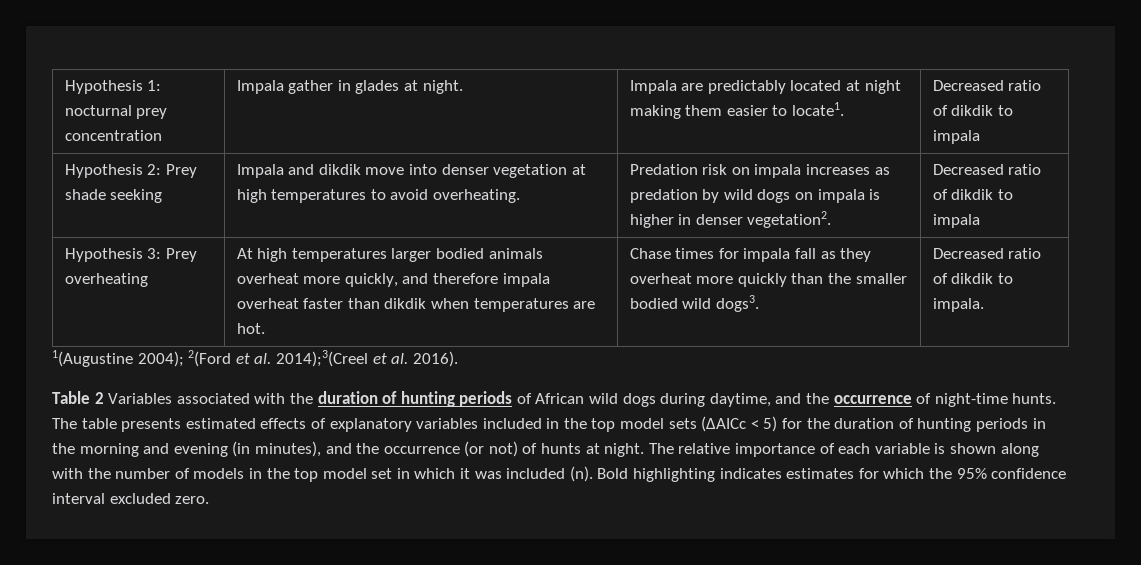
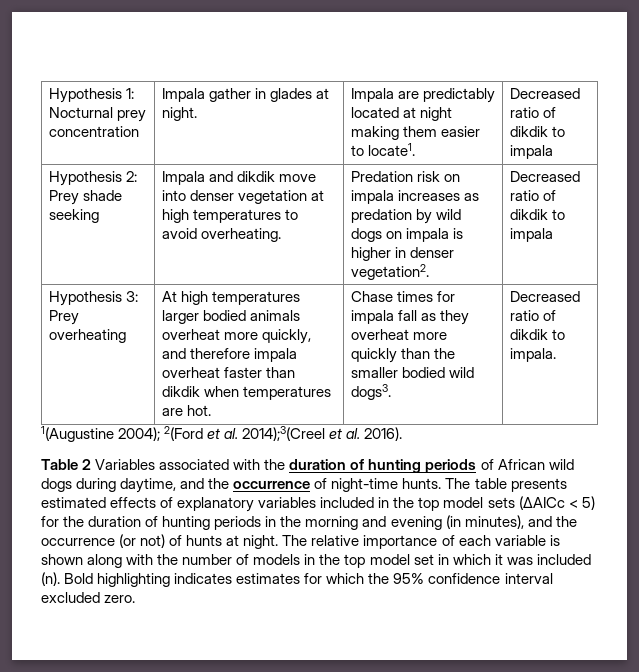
[64,105,132,116] nocturnal -> [48,107,113,118] Nocturnal

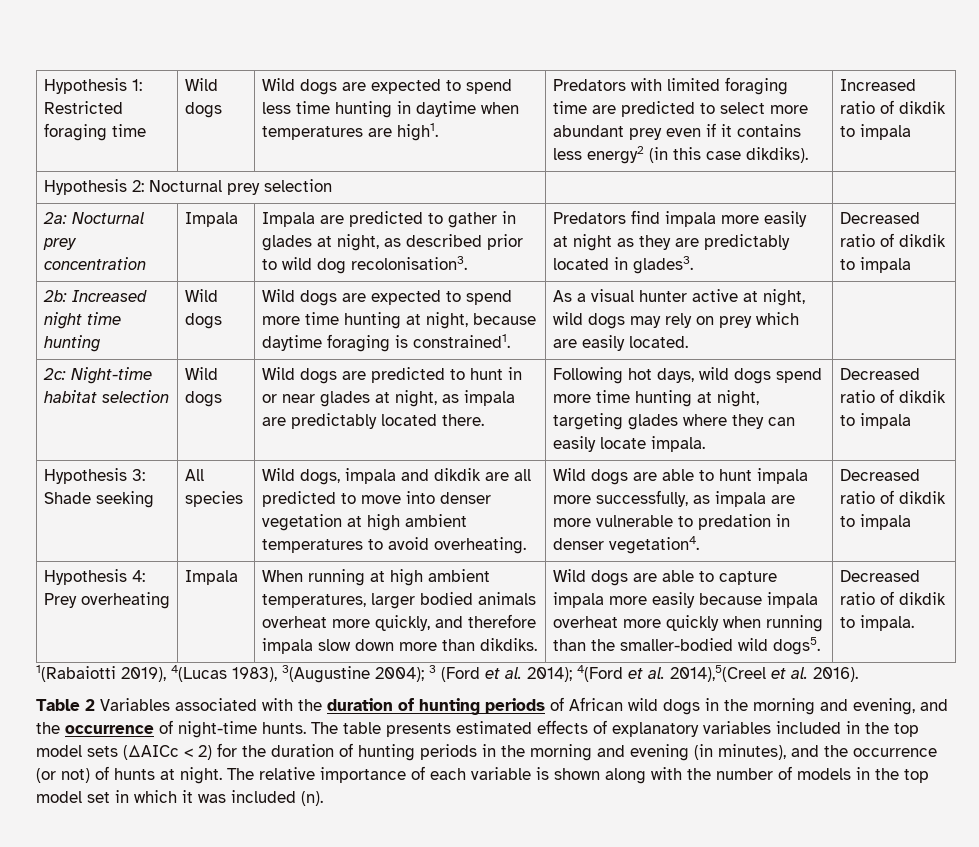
[48,107,146,122] [48,126,139,137] [161,88,330,102] [161,107,197,121] [350,88,496,103] [350,107,453,121] [350,126,481,140] [350,143,415,156] [509,88,580,99] [509,107,556,118] [509,126,565,137] [509,145,553,159] [48,171,137,186] [48,190,122,205] [48,209,99,223] [161,171,317,185] [161,190,325,204] [161,209,299,223] [161,228,281,242] [350,171,461,182] [350,190,480,204] [350,209,462,224] [350,228,464,242] [350,247,455,261] [350,264,429,280] Nocturnal prey concentration | Impala gather in glades at night. | Impala are predictably located at night making them easier to locate1. | Decreased ratio of dikdik to impala // Hypothesis 2: Prey shade seeking | Impala and dikdik move into denser vegetation at high temperatures to avoid overheating. | Predation risk on impala increases as predation by wild dogs on impala is higher in denser vegetation2. -> [43,101,123,114] [43,123,146,141] [184,78,218,91] [184,102,222,118] [261,78,512,95] [261,101,519,118] [261,123,438,141] [552,77,788,95] [552,101,808,117] [552,123,801,140] [552,146,808,164] [839,79,916,91] [839,100,946,114] [839,124,911,140] [43,179,332,195] [42,212,144,224] [42,238,77,250] [43,257,146,270] [184,212,238,227] [261,211,516,228] [261,234,523,251] [261,256,467,274] [552,210,807,227] [552,234,790,251] [552,256,693,274] [839,212,920,224] [839,233,946,247] [839,257,911,273] [42,290,147,302] [43,312,121,329] [43,335,100,352] [184,289,218,302] [184,313,222,329] [261,289,512,306] [261,312,536,329] [261,334,510,352] [552,289,805,306] [552,312,799,329] [552,335,688,351] [42,367,152,384] [43,390,169,403] [184,367,218,380] [184,391,222,407] [261,367,522,384] [261,390,515,407] [261,413,484,429] [552,367,822,384] [552,390,759,407] [552,413,795,430] [552,436,705,452] Restricted foraging time | Wild dogs | Wild dogs are expected to spend less time hunting in daytime when temperatures are high1. | Predators with limited foraging time are predicted to select more abundant prey even if it contains less energy2 (in this case dikdiks). | Increased ratio of dikdik to impala // Hypothesis 2: Nocturnal prey selection | | // 2a: Nocturnal prey concentration | Impala | Impala are predicted to gather in glades at night, as described prior to wild dog recolonisation3. | Predators find impala more easily at night as they are predictably located in glades3. | Decreased ratio of dikdik to impala // 2b: Increased night time hunting | Wild dogs | Wild dogs are expected to spend more time hunting at night, because daytime foraging is constrained1. | As a visual hunter active at night, wild dogs may rely on prey which are easily located. | // 2c: Night-time habitat selection | Wild dogs | Wild dogs are predicted to hunt in or near glades at night, as impala are predictably located there. | Following hot days, wild dogs spend more time hunting at night, targeting glades where they can easily locate impala.
[48,310,79,325] [48,329,126,343] [161,291,301,305] Prey overheating | At high temperatures -> [43,491,154,508] [184,469,204,481] [184,491,243,507] [261,468,531,485] [261,491,491,507] [261,514,467,531] [261,537,526,554] [552,468,808,485] [552,490,795,507] [552,514,790,530] [552,536,699,554] [839,469,920,481] [839,490,946,504] [839,514,911,530] [43,569,145,585] [43,592,170,609] [184,570,238,585] [261,569,490,586] [261,594,366,608] Shade seeking | All species | Wild dogs, impala and dikdik are all predicted to move into denser vegetation at high ambient temperatures to avoid overheating. | Wild dogs are able to hunt impala more successfully, as impala are more vulnerable to predation in denser vegetation4. | Decreased ratio of dikdik to impala // Hypothesis 4: Prey overheating | Impala | When running at high ambient temperatures,
[161,367,296,378] [161,386,332,400] [161,405,211,416] [350,291,456,302] [350,310,470,325] [350,329,447,340] [350,348,456,363] [350,367,475,378] [350,384,391,400] overheat faster than dikdik when temperatures are hot. | Chase times for impala fall as they overheat more quickly than the smaller bodied wild dogs3. -> [317,638,537,651] [552,569,777,586] [552,592,818,608] [552,615,823,632] [552,637,820,655] slow down more than dikdiks. | Wild dogs are able to capture impala more easily because impala overheat more quickly when running than the smaller-bodied wild dogs5.
[41,426,326,442] 1(Augustine 2004); 2(Ford et al. 2014);3(Creel -> [36,665,766,683] 1(Rabaiotti 2019), 4(Lucas 1983), 3(Augustine 2004); 3 (Ford et al. 2014); 4(Ford et al. 2014),5(Creel
[76,478,177,493] during daytime, -> [705,698,915,715] in the morning and evening,
[581,496,595,510] 5) -> [198,745,212,760] 2)
[64,573,553,587] [41,592,136,603] Bold highlighting indicates estimates for which the 95% confidence interval excluded zero. -> (323, 798) none

